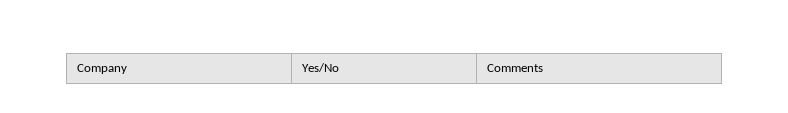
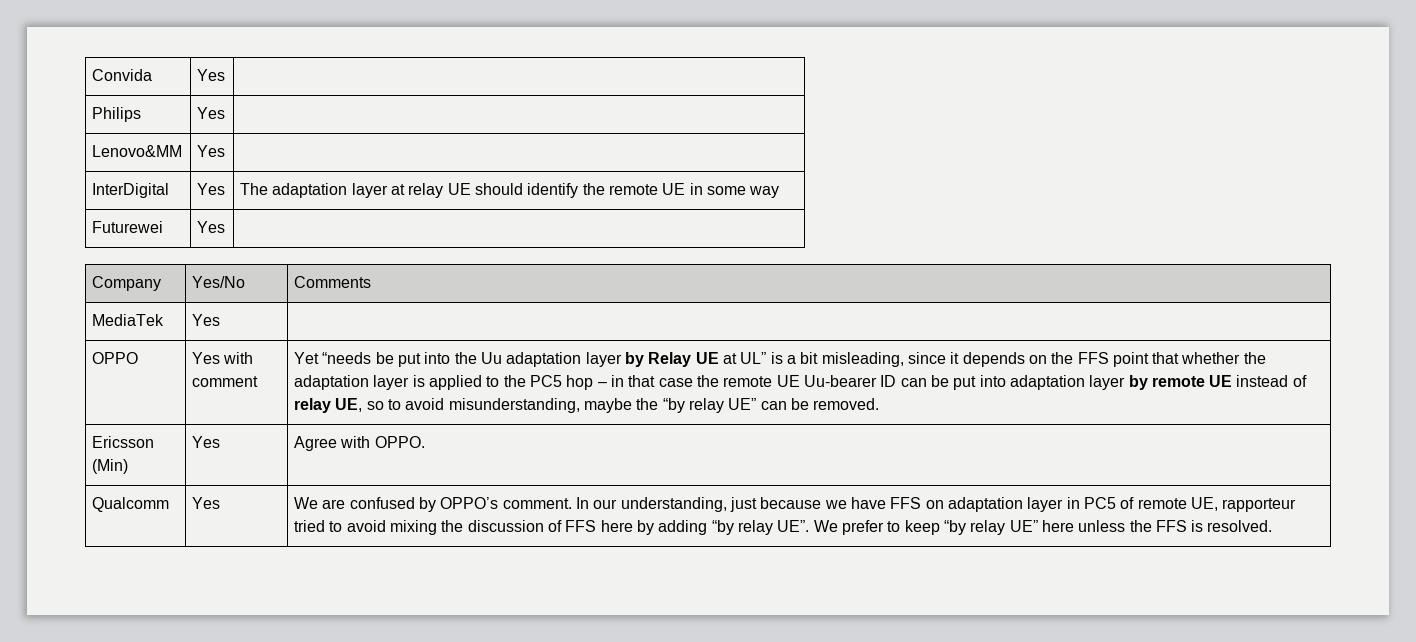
[76,64,127,74] [301,63,339,72] [486,64,543,72] Company | Yes/No | Comments -> [92,69,153,81] [197,69,226,81] [92,107,142,122] [197,107,226,119] [92,145,183,157] [197,145,226,157] [92,183,170,198] [197,183,226,195] [240,183,780,198] [92,221,164,233] [197,221,226,233] [92,276,162,291] [192,276,246,288] [294,276,372,288] [92,314,165,326] [192,314,221,326] [92,352,139,364] [192,352,254,364] [192,376,259,387] [294,352,1266,367] [294,375,1307,390] [294,398,880,413] [92,436,155,448] [92,459,129,474] [192,436,221,448] [294,436,425,451] [92,497,170,512] [192,497,221,509] [294,497,1297,512] [294,520,1273,535] Convida | Yes | // Philips | Yes | // Lenovo&MM | Yes | // InterDigital | Yes | The adaptation layer at relay UE should identify the remote UE in some way // Futurewei | Yes | // Company | Yes/No | Comments // MediaTek | Yes | // OPPO | Yes with comment | Yet “needs be put into the Uu adaptation layer by Relay UE at UL” is a bit misleading, since it depends on the FFS point that whether the adaptation layer is applied to the PC5 hop – in that case the remote UE Uu-bearer ID can be put into adaptation layer by remote UE instead of relay UE, so to avoid misunderstanding, maybe the “by relay UE” can be removed. // Ericsson (Min) | Yes | Agree with OPPO. // Qualcomm | Yes | We are confused by OPPO’s comment. In our understanding, just because we have FFS on adaptation layer in PC5 of remote UE, rapporteur tried to avoid mixing the discussion of FFS here by adding “by relay UE”. We prefer to keep “by relay UE” here unless the FFS is resolved.

